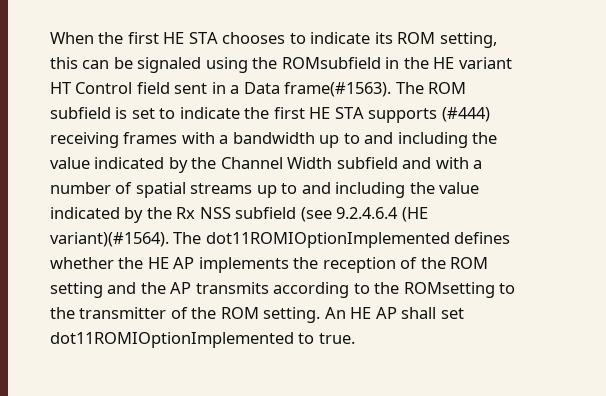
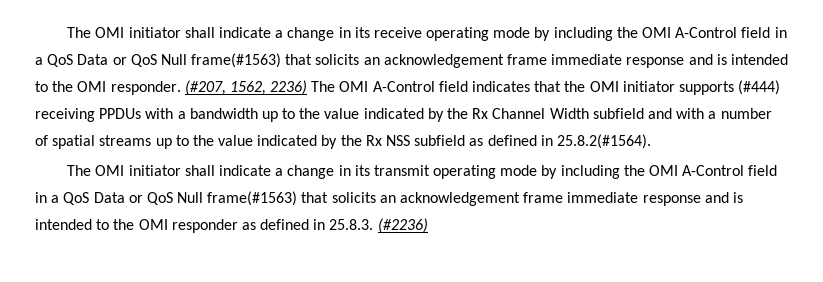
[50,32,497,48] [50,57,512,73] [50,82,467,97] [50,107,364,119] When the first HE STA chooses to indicate its ROM setting, this can be signaled using the ROMsubfield in the HE variant HT Control field sent in a Data frame(#1563). The ROM subfield is set to indicate the first HE STA -> [67,27,787,41] [35,53,788,68] [35,80,675,95] The OMI initiator shall indicate a change in its receive operating mode by including the OMI A-Control field in a QoS Data or QoS Null frame(#1563) that solicits an acknowledgement frame immediate response and is intended to the OMI responder. (#207, 1562, 2236) The OMI A-Control field indicates that the OMI initiator
[123,132,178,144] frames -> [99,108,142,119] PPDUs
[364,132,498,148] [50,157,217,173] and including the value indicated by the -> [299,108,489,122] the value indicated by the Rx
[301,182,406,198] and including -> (189, 140) none
[300,207,428,222] [50,232,511,248] [50,257,489,273] [50,282,516,298] [50,307,464,323] [50,332,355,348] (see 9.2.4.6.4 (HE variant)(#1564). The dot11ROMIOptionImplemented defines whether the HE AP implements the reception of the ROM setting and the AP transmits according to the ROMsetting to the transmitter of the ROM setting. An HE AP shall set dot11ROMIOptionImplemented to true. -> [469,134,651,149] [67,165,778,179] [35,191,743,206] [35,218,428,233] as defined in 25.8.2(#1564). // The OMI initiator shall indicate a change in its transmit operating mode by including the OMI A-Control field in a QoS Data or QoS Null frame(#1563) that solicits an acknowledgement frame immediate response and is intended to the OMI responder as defined in 25.8.3. (#2236)

